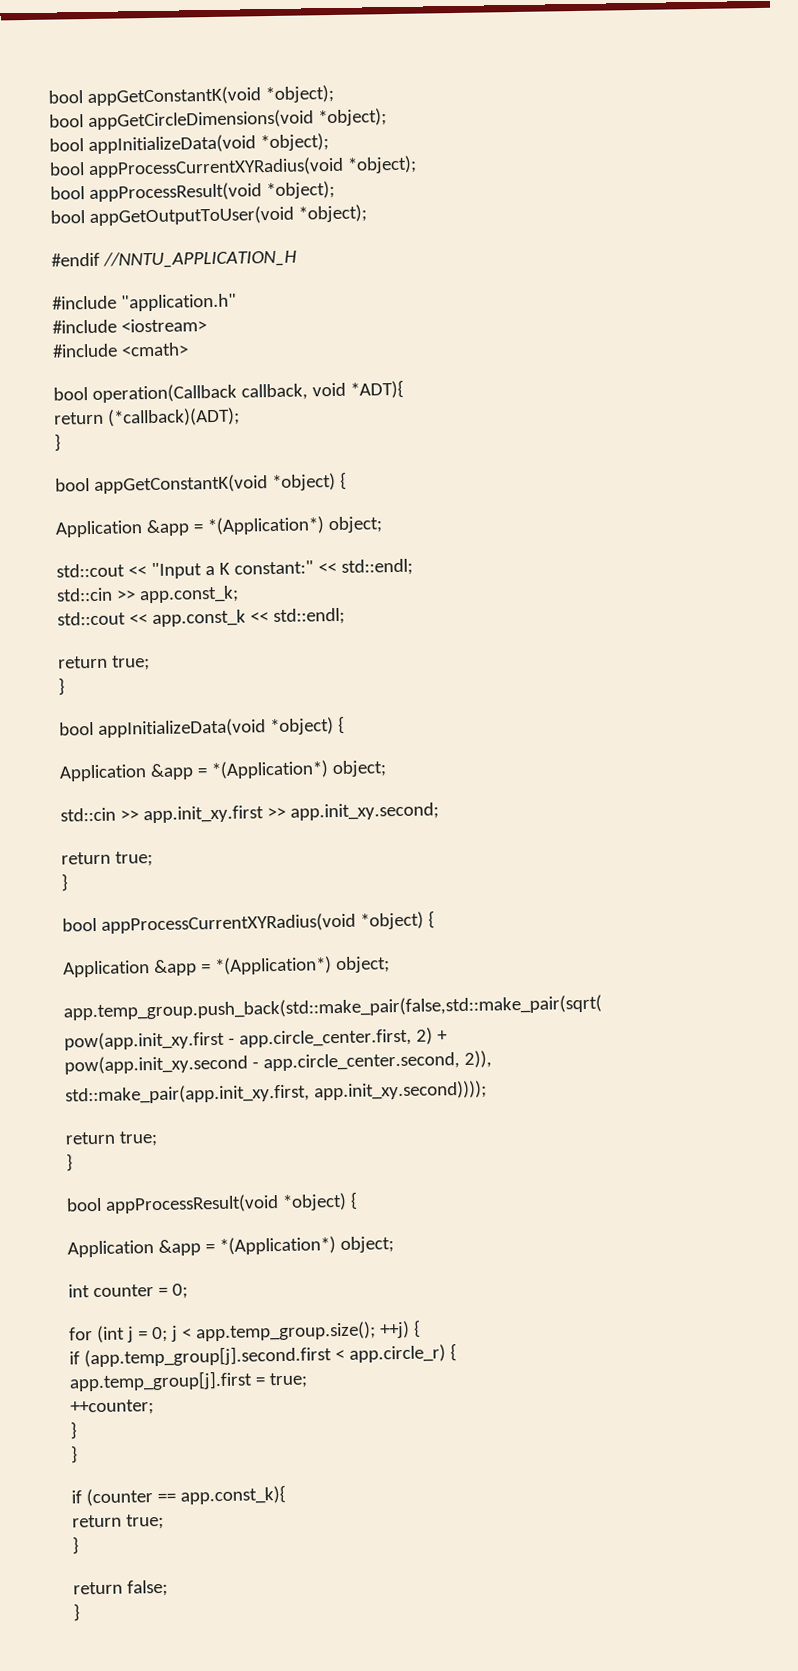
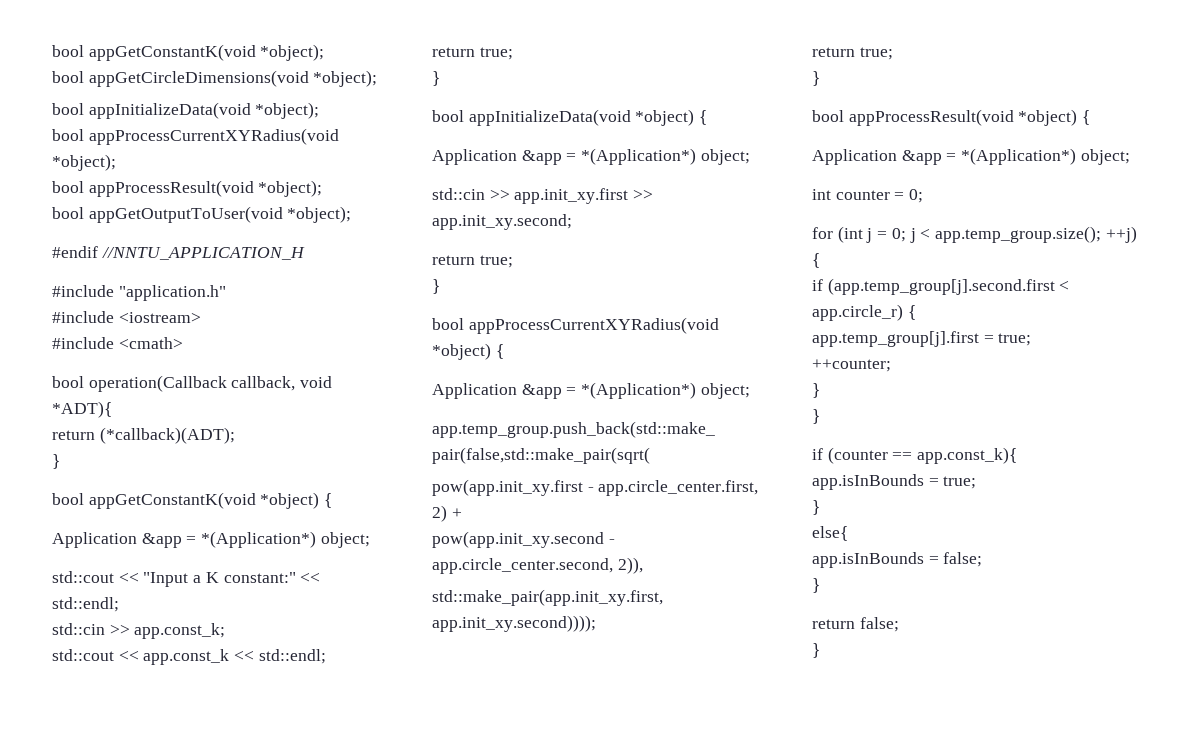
[72,1513,164,1530] [72,1536,79,1555] return true; // } -> [812,474,977,490] [812,500,820,515] [812,526,848,541] [812,552,983,568] [812,578,820,593] app.isInBounds = true; // } // else{ // app.isInBounds = false; // }

